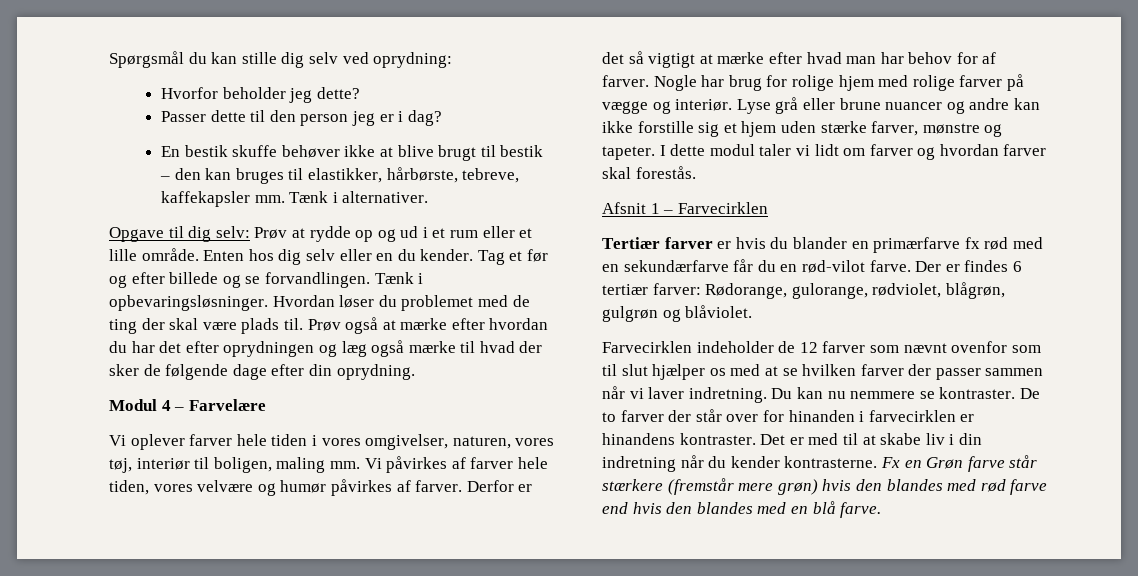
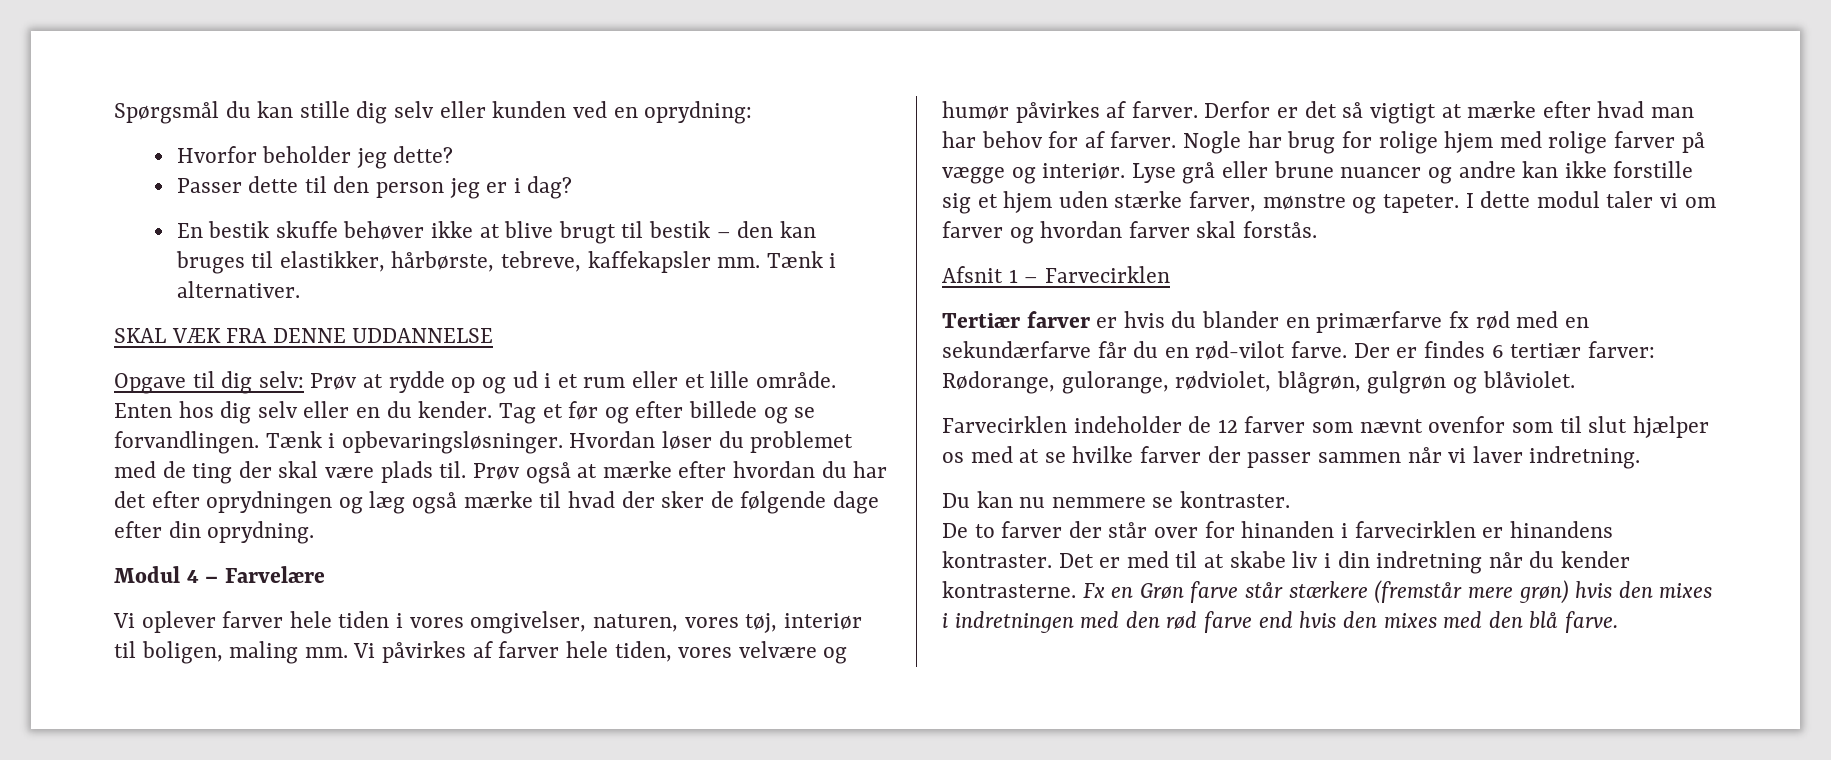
[342,52,369,64] ved -> [439,101,638,118] eller kunden ved en
(429, 197) none -> [114,328,494,343] // SKAL VÆK FRA DENNE UDDANNELSE
[814,144,839,156] lidt -> (1678, 200) none
[635,166,696,179] forestås. -> [1243,221,1318,238] forstås.
[802,364,857,376] hvilken -> [1072,446,1134,463] hvilke
(767, 395) none -> (1641, 457) //
(1016, 393) none -> (1291, 499) //
[886,479,977,491] blandes med -> [1659,583,1713,598] [942,611,1160,633] mixes i indretningen med den
[696,502,808,514] blandes med en -> [1383,611,1523,628] mixes med den

